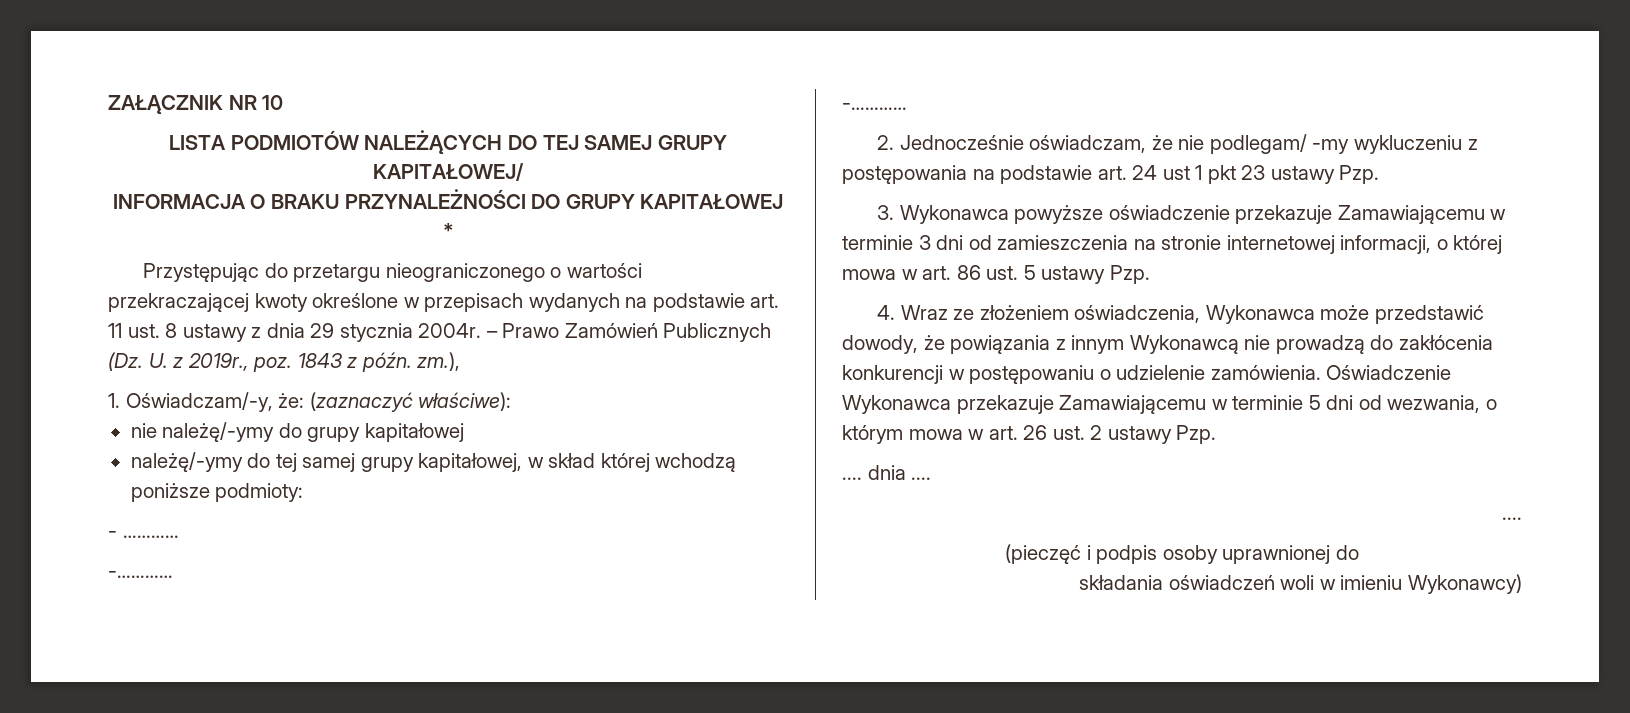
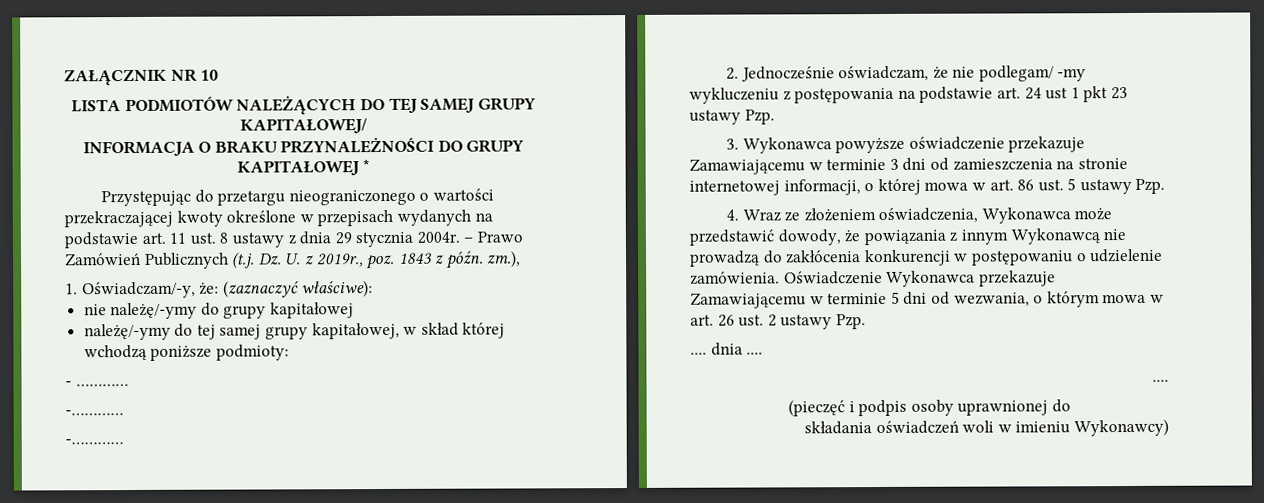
[108,352,143,371] (Dz. -> [231,251,282,269] (t.j. Dz.

